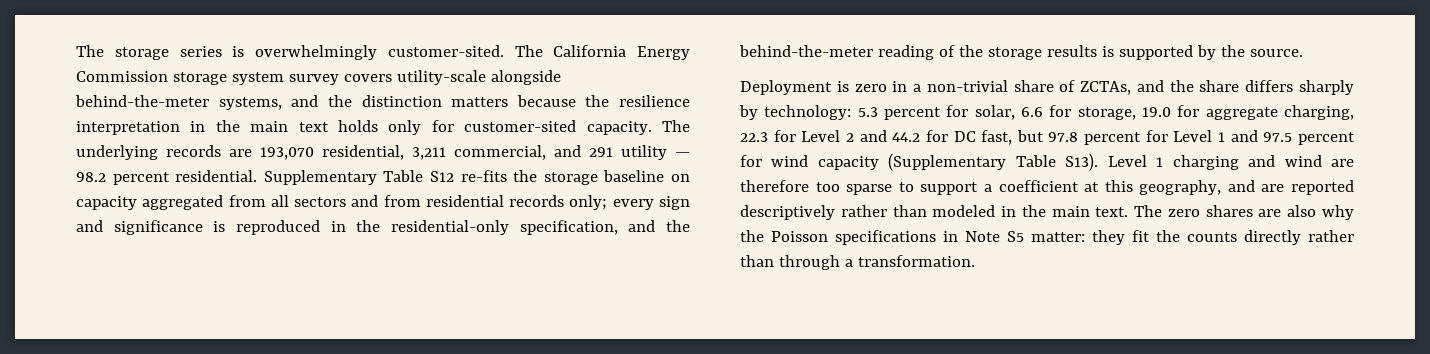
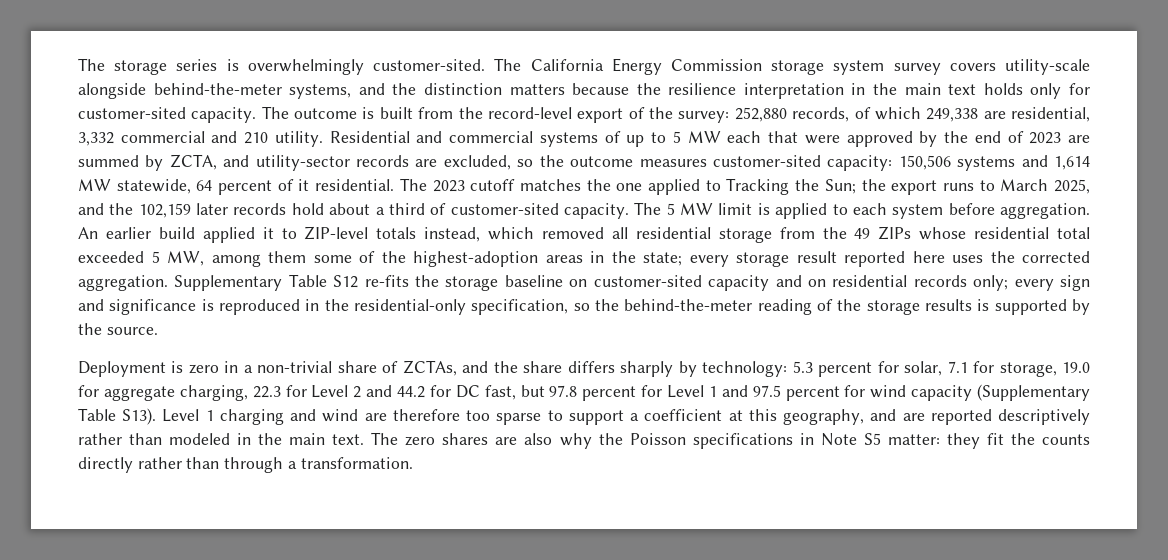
[76,145,690,160] [76,170,258,185] underlying records are 193,070 residential, 3,211 commercial, and 291 utility — 98.2 percent residential. -> [294,107,1090,123] [78,131,1091,147] [78,154,1090,171] [78,178,1090,195] [78,202,1090,219] [78,226,1090,243] [78,251,1090,267] [78,275,168,291] outcome is built from the record-level export of the survey: 252,880 records, of which 249,338 are residential, 3,332 commercial and 210 utility. Residential and commercial systems of up to 5 MW each that were approved by the end of 2023 are summed by ZCTA, and utility-sector records are excluded, so the outcome measures customer-sited capacity: 150,506 systems and 1,614 MW statewide, 64 percent of it residential. The 2023 cutoff matches the one applied to Tracking the Sun; the export runs to March 2025, and the 102,159 later records hold about a third of customer-sited capacity. The 5 MW limit is applied to each system before aggregation. An earlier build applied it to ZIP-level totals instead, which removed all residential storage from the 49 ZIPs whose residential total exceeded 5 MW, among them some of the highest-adoption areas in the state; every storage result reported here uses the corrected aggregation.
[76,195,421,210] capacity aggregated from all sectors and from -> [593,275,826,291] customer-sited capacity and on
[628,220,656,232] and -> [573,303,590,311] so
[1021,107,1043,117] 6.6 -> [947,361,968,373] 7.1

